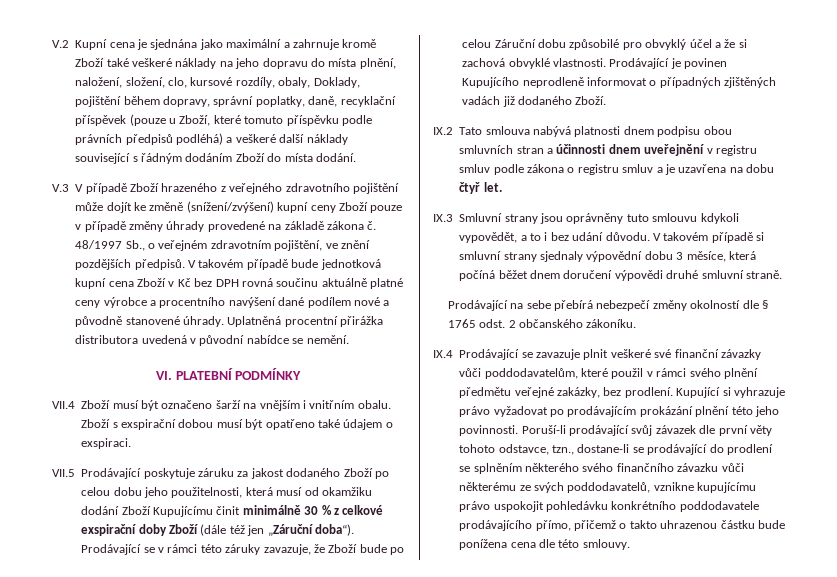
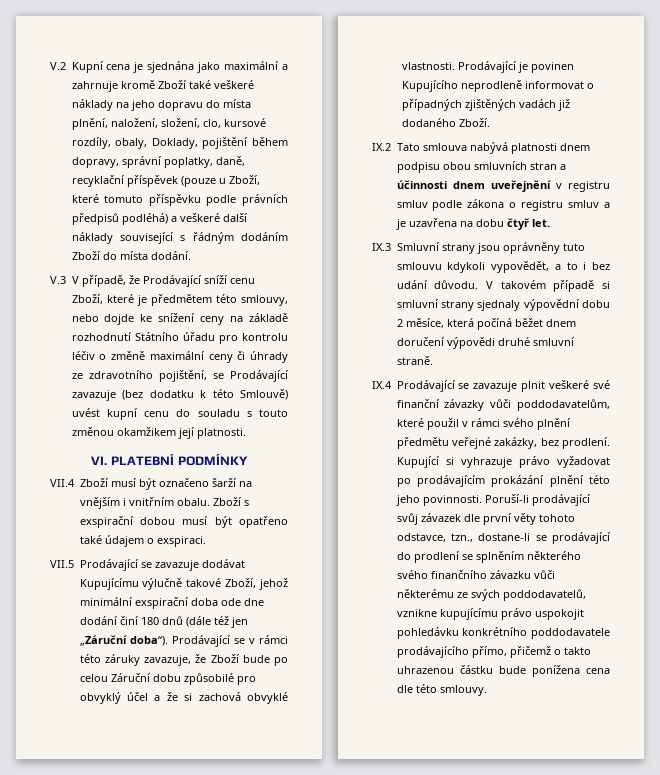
[85,183,399,194] [75,201,403,213] [75,221,377,232] [75,240,370,251] [75,259,381,270] [75,278,403,289] [75,297,390,308] [75,316,384,327] [75,335,349,346] případě Zboží hrazeného z veřejného zdravotního pojištění může dojít ke změně (snížení/zvýšení) kupní ceny Zboží pouze v případě změny úhrady provedené na základě zákona č. 48/1997 Sb., o veřejném zdravotním pojištění, ve znění pozdějších předpisů. V takovém případě bude jednotková kupní cena Zboží v Kč bez DPH rovná součinu aktuálně platné ceny výrobce a procentního navýšení dané podílem nové a původně stanovené úhrady. Uplatněná procentní přirážka distributora uvedená v původní nabídce se nemění. -> [81,275,255,287] [71,294,288,306] [71,313,288,325] [71,332,288,344] [71,351,288,363] [71,370,288,382] [71,389,288,401] [71,408,288,420] [71,427,246,439] případě, že Prodávající sníží cenu Zboží, které je předmětem této smlouvy, nebo dojde ke snížení ceny na základě rozhodnutí Státního úřadu pro kontrolu léčiv o změně maximální ceny či úhrady ze zdravotního pojištění, se Prodávající zavazuje (bez dodatku k této Smlouvě) uvést kupní cenu do souladu s touto změnou okamžikem její platnosti.
[143,468,389,479] [81,487,372,498] [81,505,384,517] [81,524,198,536] poskytuje záruku za jakost dodaného Zboží po celou dobu jeho použitelnosti, která musí od okamžiku dodání Zboží Kupujícímu činit minimálně 30 % z celkové exspirační doby Zboží -> [140,559,245,571] [79,578,288,590] [79,597,264,609] [79,616,183,625] se zavazuje dodávat Kupujícímu výlučně takové Zboží, jehož minimální exspirační doba ode dne dodání činí 180 dnů
[676,252,684,260] 3 -> [396,319,403,327] 2
[447,300,768,311] [447,319,637,328] // Prodávající na sebe přebírá nebezpečí změny okolností dle § 1765 odst. 2 občanského zákoníku. -> (433, 360) none

